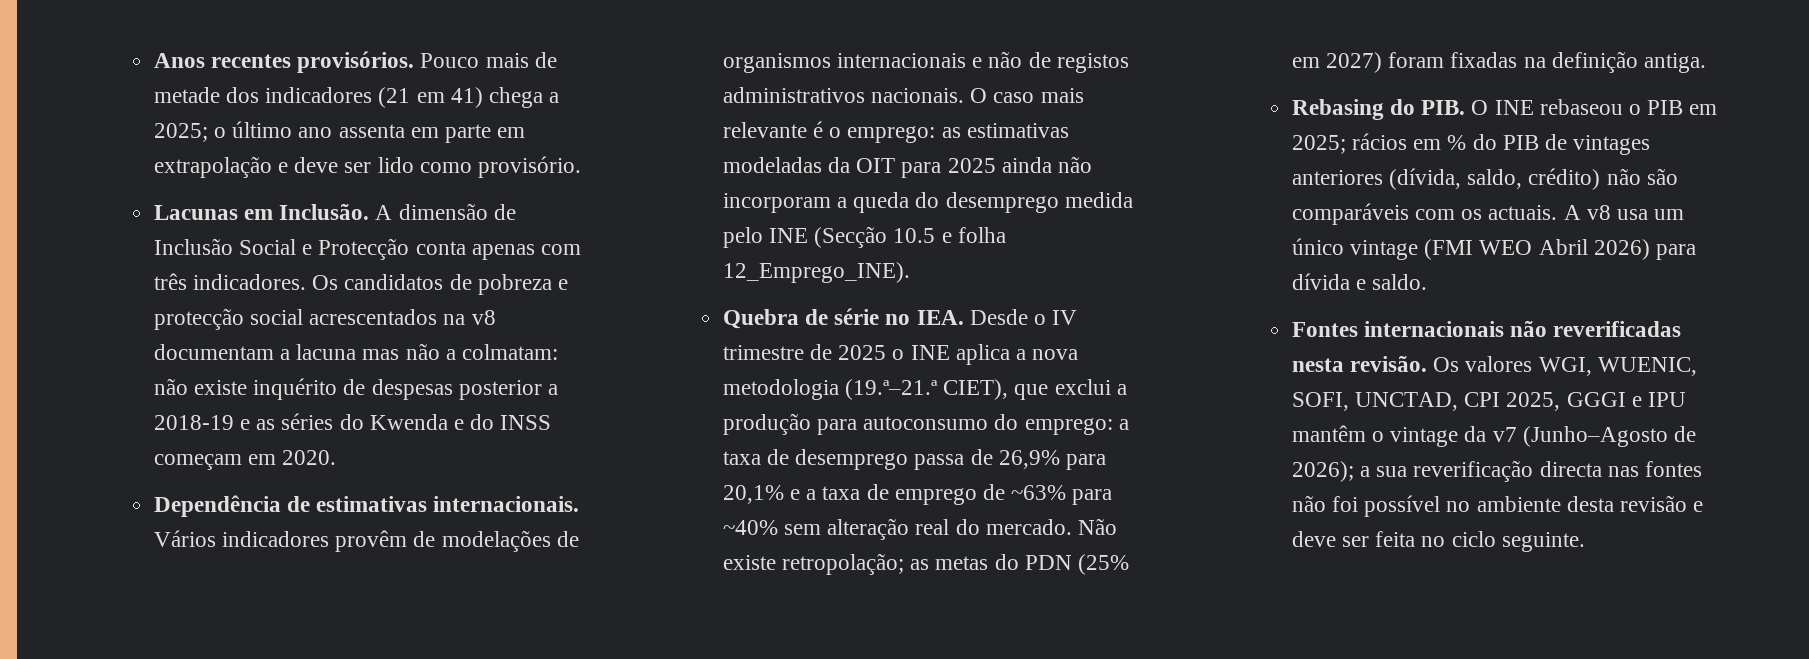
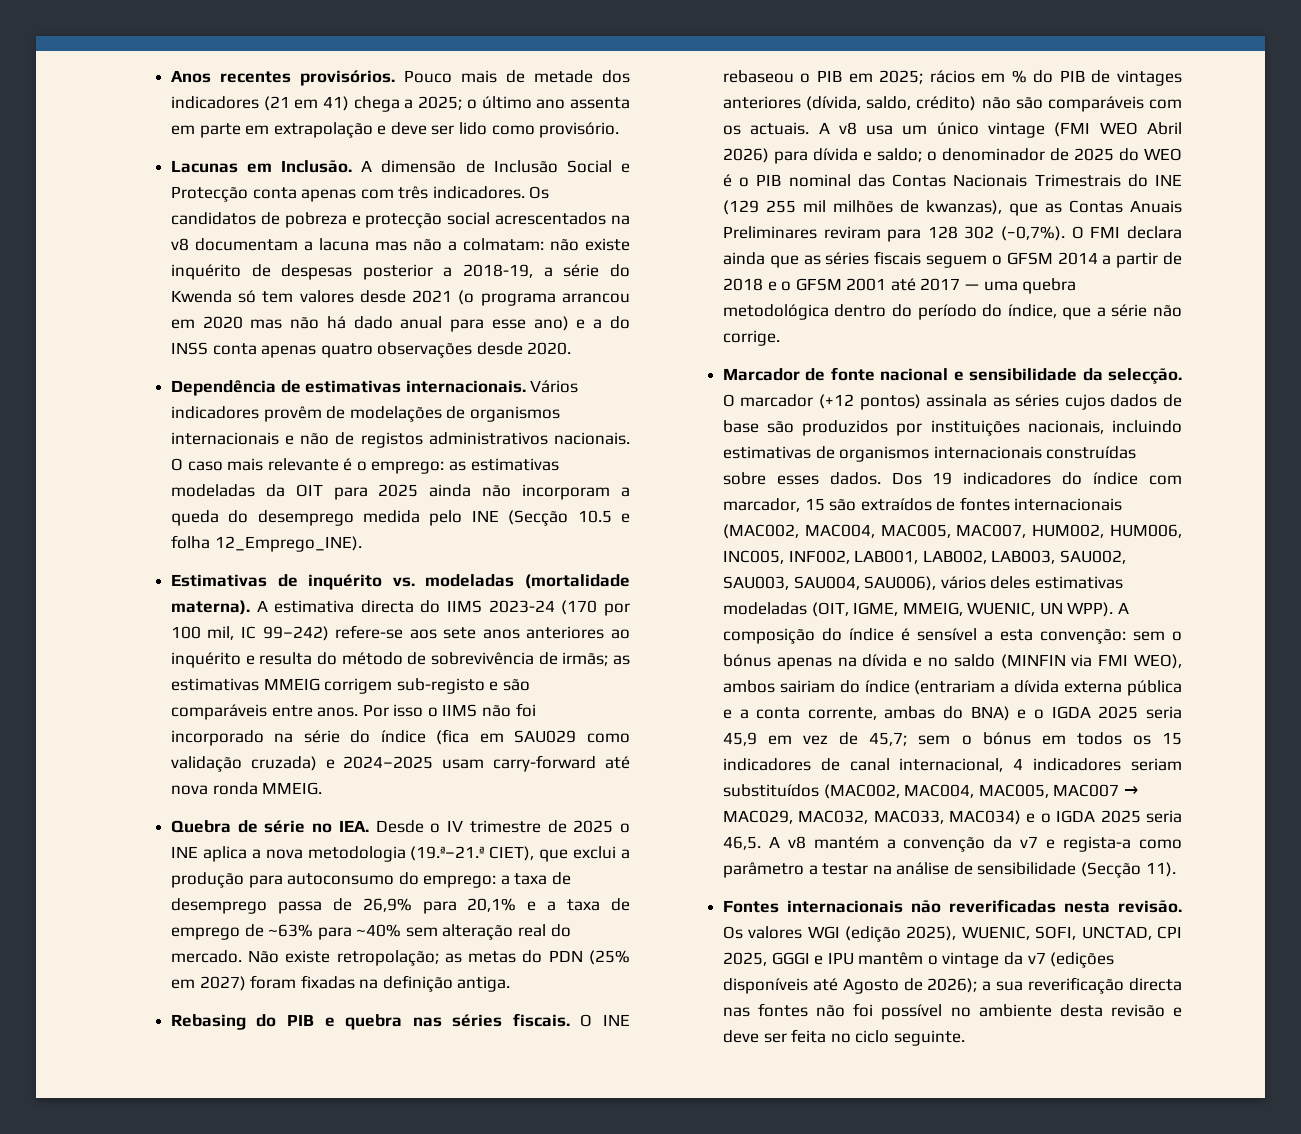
[153,413,552,430] [153,454,277,470] 2018-19 e as séries do Kwenda e do INSS começam em -> [463,264,630,278] [170,290,630,306] [170,316,630,332] [170,342,523,358] 2018-19, a série do Kwenda só tem valores desde 2021 (o programa arrancou em 2020 mas não há dado anual para esse ano) e a do INSS conta apenas quatro observações desde
(910, 272) none -> [170,574,630,590] [170,600,630,616] [170,625,630,641] [170,652,631,668] [170,678,530,694] [170,703,536,720] [170,729,630,746] [170,755,630,772] [170,782,323,795] // Estimativas de inquérito vs. modeladas (mortalidade materna). A estimativa directa do IIMS 2023-24 (170 por 100 mil, IC 99–242) refere-se aos sete anos anteriores ao inquérito e resulta do método de sobrevivência de irmãs; as estimativas MMEIG corrigem sub-registo e são comparáveis entre anos. Por isso o IIMS não foi incorporado na série do índice (fica em SAU029 como validação cruzada) e 2024–2025 usam carry-forward até nova ronda MMEIG.
[1421,100,1466,115] PIB. -> [287,1013,570,1030] PIB e quebra nas séries fiscais.
[1372,274,1428,290] saldo. -> [876,148,1182,162] [722,174,1182,187] [722,200,1182,216] [722,226,1182,242] [722,251,1182,268] [722,278,1077,294] [722,304,1182,320] [722,330,780,346] [722,367,1182,384] [722,394,1182,410] [722,420,1182,436] [722,446,1137,462] [722,472,1182,485] [722,497,1123,512] [722,524,1182,539] [722,550,1126,564] [722,576,1123,591] [722,602,1130,617] [722,628,1182,644] [722,654,1182,670] [722,680,1182,696] [722,706,1182,721] [722,732,1182,746] [722,758,1182,772] [722,784,1138,799] [722,810,1182,825] [722,836,1182,852] [722,862,1176,878] saldo; o denominador de 2025 do WEO é o PIB nominal das Contas Nacionais Trimestrais do INE (129 255 mil milhões de kwanzas), que as Contas Anuais Preliminares reviram para 128 302 (−0,7%). O FMI declara ainda que as séries fiscais seguem o GFSM 2014 a partir de 2018 e o GFSM 2001 até 2017 — uma quebra metodológica dentro do período do índice, que a série não corrige. // Marcador de fonte nacional e sensibilidade da selecção. O marcador (+12 pontos) assinala as séries cujos dados de base são produzidos por instituições nacionais, incluindo estimativas de organismos internacionais construídas sobre esses dados. Dos 19 indicadores do índice com marcador, 15 são extraídos de fontes internacionais (MAC002, MAC004, MAC005, MAC007, HUM002, HUM006, INC005, INF002, LAB001, LAB002, LAB003, SAU002, SAU003, SAU004, SAU006), vários deles estimativas modeladas (OIT, IGME, MMEIG, WUENIC, UN WPP). A composição do índice é sensível a esta convenção: sem o bónus apenas na dívida e no saldo (MINFIN via FMI WEO), ambos sairiam do índice (entrariam a dívida externa pública e a conta corrente, ambas do BNA) e o IGDA 2025 seria 45,9 em vez de 45,7; sem o bónus em todos os 15 indicadores de canal internacional, 4 indicadores seriam substituídos (MAC002, MAC004, MAC005, MAC007 → MAC029, MAC032, MAC033, MAC034) e o IGDA 2025 seria 46,5. A v8 mantém a convenção da v7 e regista-a como parâmetro a testar na análise de sensibilidade (Secção 11).
[1538,357,1592,376] WGI, -> [807,926,957,942] WGI (edição 2025),
[1522,426,1668,447] (Junho–Agosto -> [1050,952,1115,968] [722,978,899,994] (edições disponíveis até Agosto

